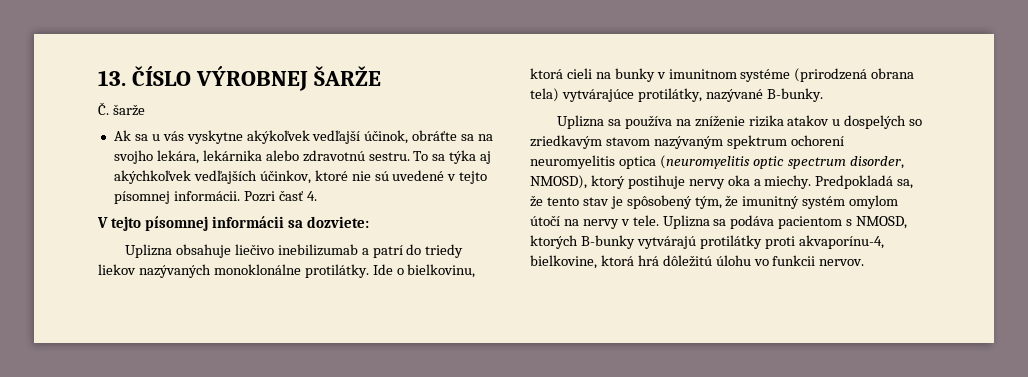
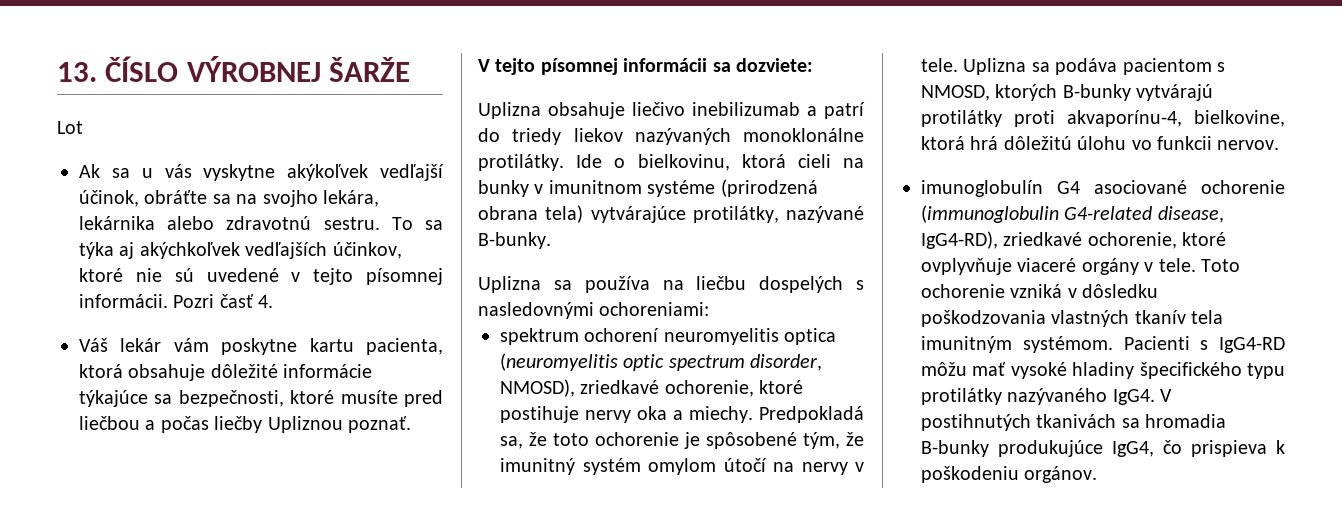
[98,102,145,116] Č. šarže -> [57,121,83,134] Lot
(317, 196) none -> [79,338,443,355] [79,364,373,381] [79,390,443,407] [79,416,411,433] // Váš lekár vám poskytne kartu pacienta, ktorá obsahuje dôležité informácie týkajúce sa bezpečnosti, ktoré musíte pred liečbou a počas liečby Upliznou poznať.
[694,115,923,129] [530,135,723,149] zníženie rizika atakov u dospelých so zriedkavým stavom nazývaným -> [696,276,864,293] [478,302,710,319] liečbu dospelých s nasledovnými ochoreniami: //
[590,175,625,189] ktorý -> [580,380,804,397] zriedkavé ochorenie, ktoré
[546,195,692,209] tento stav je spôsobený -> [553,432,797,449] toto ochorenie je spôsobené
(865, 262) none -> [921,180,1285,197] [921,205,1224,223] [921,231,1227,249] [921,258,1240,275] [921,284,1159,298] [921,310,1224,327] [921,336,1285,353] [921,362,1285,379] [921,388,1173,405] [921,414,1227,431] [921,440,1285,457] [921,466,1098,483] // imunoglobulín G4 asociované ochorenie (immunoglobulin G4-related disease, IgG4-RD), zriedkavé ochorenie, ktoré ovplyvňuje viaceré orgány v tele. Toto ochorenie vzniká v dôsledku poškodzovania vlastných tkanív tela imunitným systémom. Pacienti s IgG4-RD môžu mať vysoké hladiny špecifického typu protilátky nazývaného IgG4. V postihnutých tkanivách sa hromadia B-bunky produkujúce IgG4, čo prispieva k poškodeniu orgánov.

